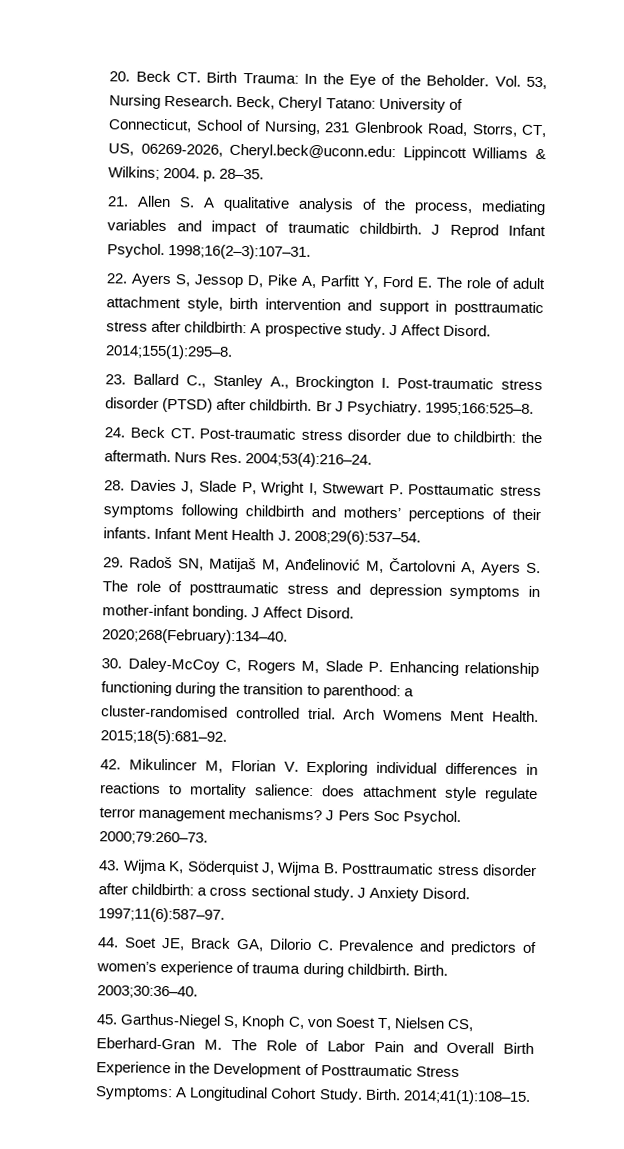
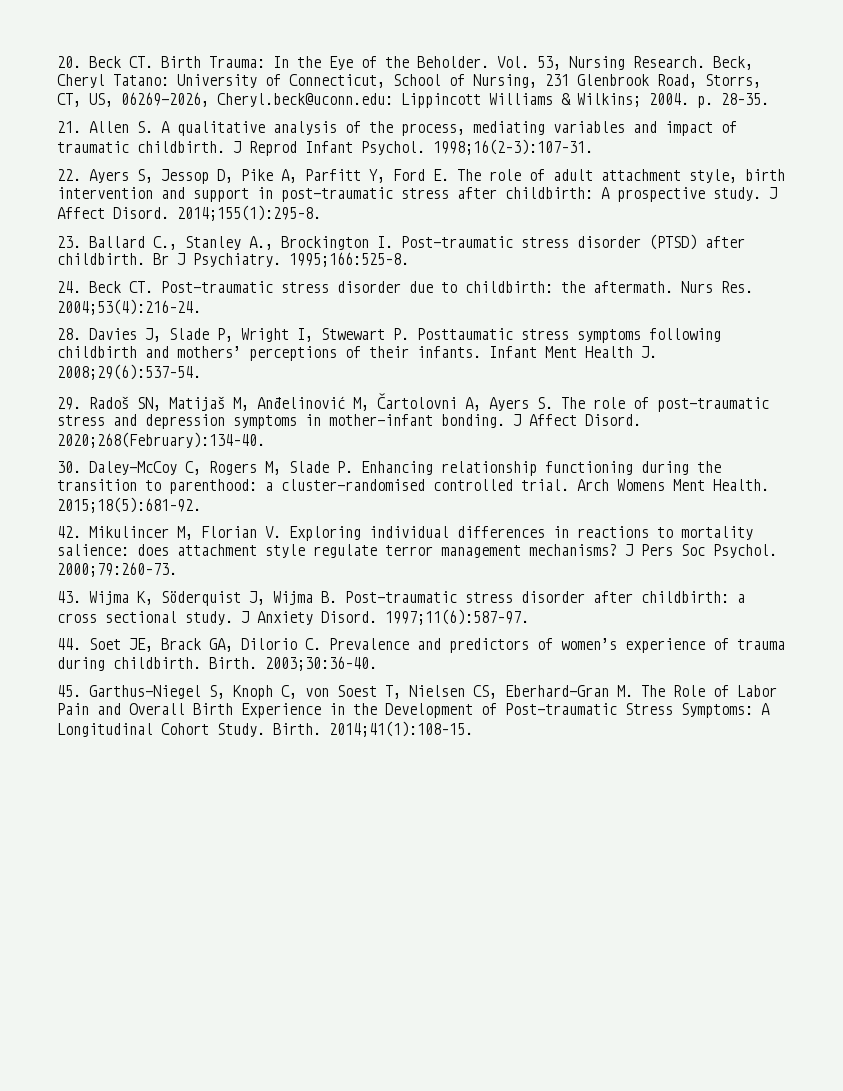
[453,300,544,317] posttraumatic -> [281,187,394,202] post-traumatic
[189,581,280,597] posttraumatic -> [657,397,770,412] post-traumatic
[341,862,435,875] Posttraumatic -> [345,591,458,603] Post-traumatic
[320,1064,413,1077] Posttraumatic -> [505,703,618,715] Post-traumatic

